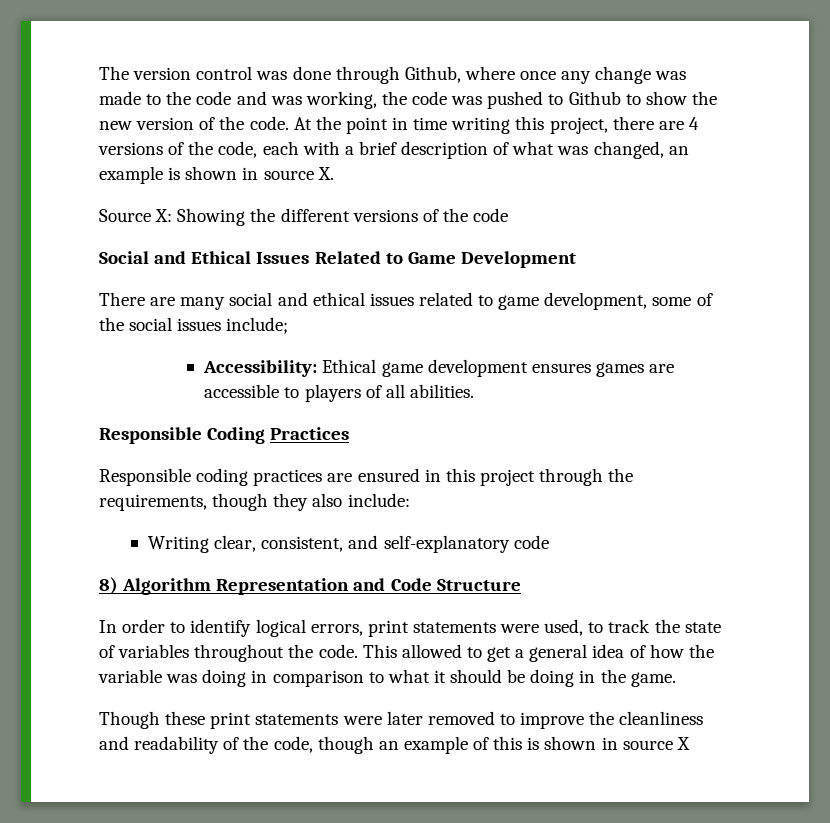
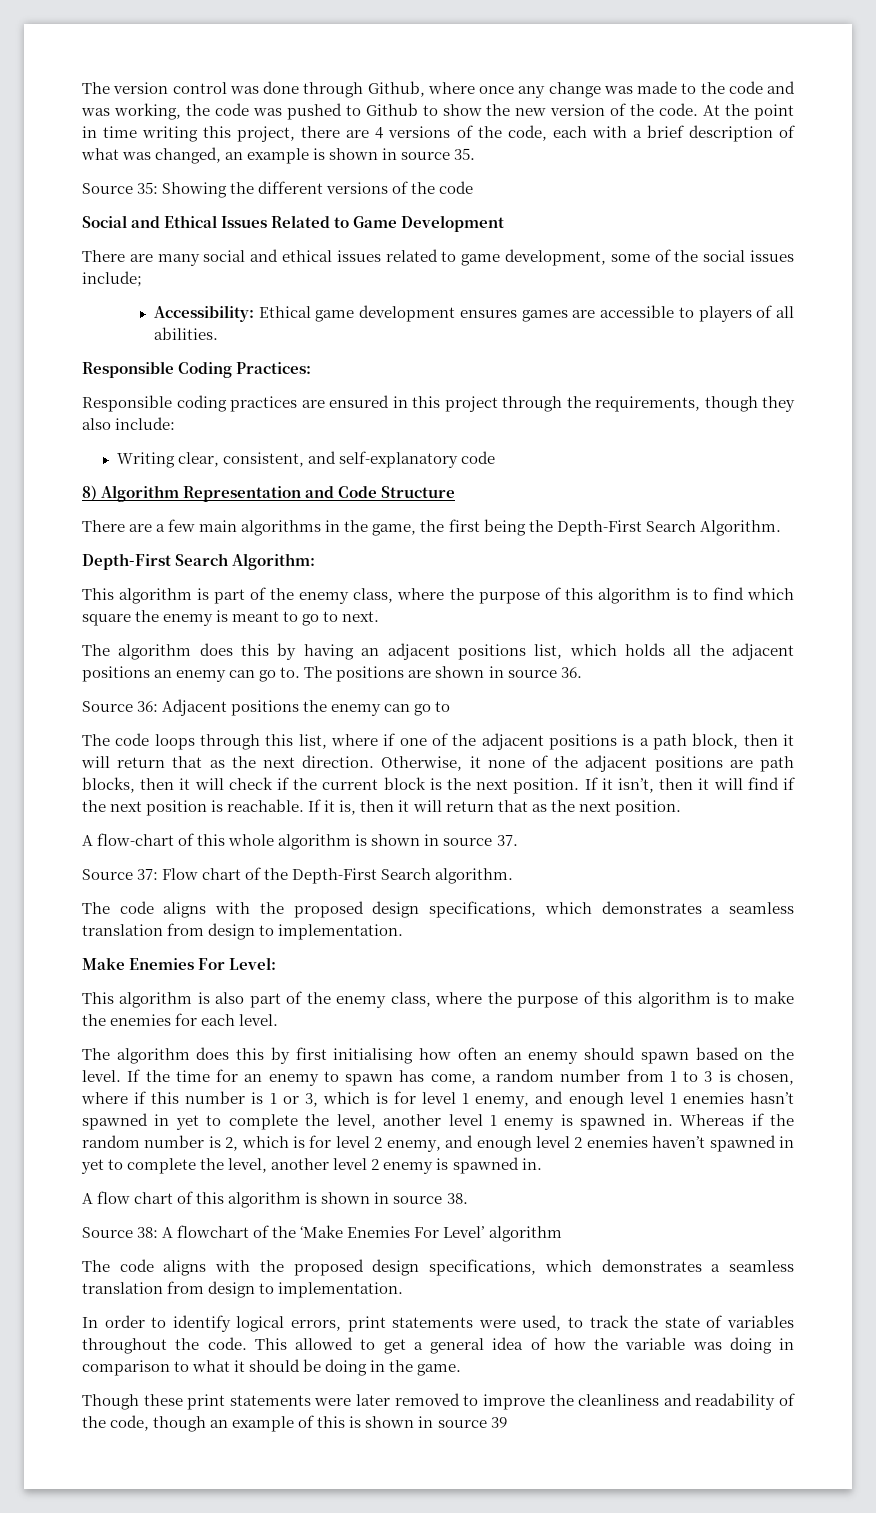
[317,167,334,180] [99,209,173,222] X. // Source X: -> [454,148,476,160] [82,182,159,194] 35. // Source 35:
[270,427,350,440] Practices -> [236,362,312,374] Practices:
(521, 585) none -> [82,519,781,536] [82,553,316,570] [82,587,794,604] [82,610,380,626] [82,643,795,660] [82,666,582,682] [82,699,451,716] [82,733,795,750] [81,755,794,772] [82,777,796,794] [82,799,681,816] [82,833,518,850] [82,867,514,884] [82,901,795,918] [82,923,404,940] [82,957,277,970] [82,991,795,1008] [82,1013,279,1026] [82,1047,795,1064] [82,1069,795,1086] [81,1091,795,1108] [82,1113,794,1130] [82,1135,795,1152] [81,1157,542,1174] [82,1191,468,1208] [82,1225,562,1242] [82,1259,795,1276] [82,1281,404,1298] // There are a few main algorithms in the game, the first being the Depth-First Search Algorithm. // Depth-First Search Algorithm: // This algorithm is part of the enemy class, where the purpose of this algorithm is to find which square the enemy is meant to go to next. // The algorithm does this by having an adjacent positions list, which holds all the adjacent positions an enemy can go to. The positions are shown in source 36. // Source 36: Adjacent positions the enemy can go to // The code loops through this list, where if one of the adjacent positions is a path block, then it will return that as the next direction. Otherwise, it none of the adjacent positions are path blocks, then it will check if the current block is the next position. If it isn’t, then it will find if the next position is reachable. If it is, then it will return that as the next position. // A flow-chart of this whole algorithm is shown in source 37. // Source 37: Flow chart of the Depth-First Search algorithm. // The code aligns with the proposed design specifications, which demonstrates a seamless translation from design to implementation. // Make Enemies For Level: // This algorithm is also part of the enemy class, where the purpose of this algorithm is to make the enemies for each level. // The algorithm does this by first initialising how often an enemy should spawn based on the level. If the time for an enemy to spawn has come, a random number from 1 to 3 is chosen, where if this number is 1 or 3, which is for level 1 enemy, and enough level 1 enemies hasn’t spawned in yet to complete the level, another level 1 enemy is spawned in. Whereas if the random number is 2, which is for level 2 enemy, and enough level 2 enemies haven’t spawned in yet to complete the level, another level 2 enemy is spawned in. // A flow chart of this algorithm is shown in source 38. // Source 38: A flowchart of the ‘Make Enemies For Level’ algorithm // The code aligns with the proposed design specifications, which demonstrates a seamless translation from design to implementation.
[676,737,690,750] X -> [490,1417,507,1428] 39

